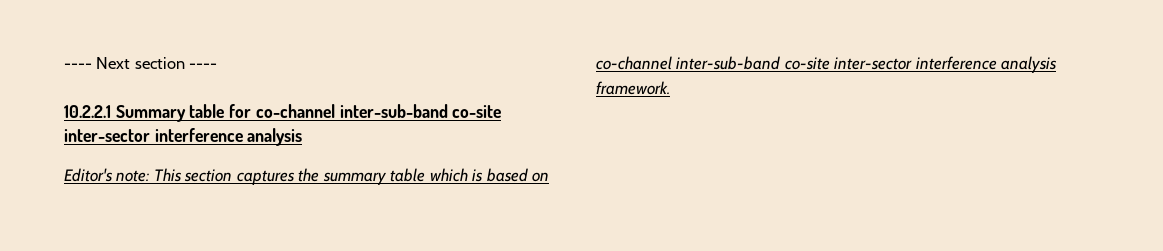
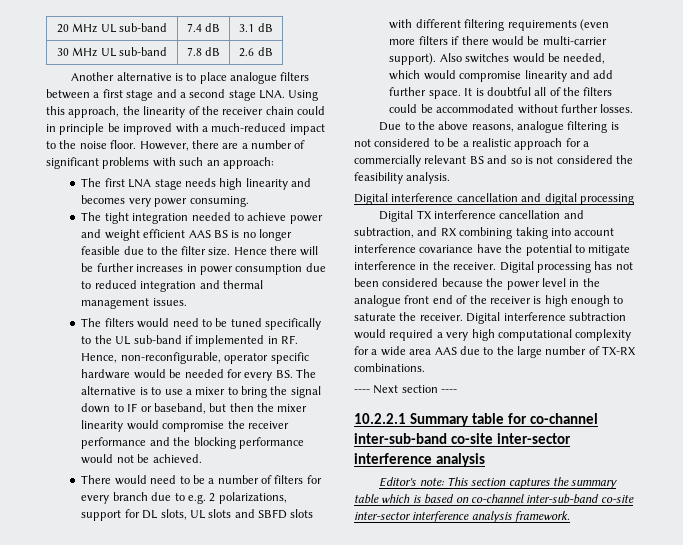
(64, 66) none -> [56,23,168,33] [186,23,221,32] [239,23,273,32] [56,47,168,57] [186,47,221,56] [239,47,273,57] [71,72,310,84] [46,89,319,101] [46,106,325,118] [46,123,325,135] [46,140,306,151] [46,157,274,169] [81,178,312,190] [81,195,249,207] [81,212,323,224] [81,229,293,241] [81,246,319,256] [81,263,326,275] [81,280,263,292] [81,298,187,309] [81,318,322,330] [81,335,299,347] [81,352,309,364] [81,369,317,381] [81,386,321,398] [81,403,308,414] [81,420,289,432] [81,437,304,449] [81,454,202,464] [81,475,322,485] [81,492,287,504] [81,509,314,521] [389,19,609,31] [389,36,607,46] [389,53,606,65] [389,70,614,82] [389,87,613,99] [389,104,634,114] [379,121,619,133] [354,138,589,150] [354,155,633,167] [354,172,451,184] [354,193,634,205] [379,210,584,222] [354,227,615,239] [354,244,631,256] [354,261,633,273] [354,278,600,290] [354,295,624,307] [354,312,626,324] [354,329,632,341] [354,346,637,358] [354,363,425,372] 20 MHz UL sub-band | 7.4 dB | 3.1 dB // 30 MHz UL sub-band | 7.8 dB | 2.6 dB // Another alternative is to place analogue filters between a first stage and a second stage LNA. Using this approach, the linearity of the receiver chain could in principle be improved with a much-reduced impact to the noise floor. However, there are a number of significant problems with such an approach: // The first LNA stage needs high linearity and becomes very power consuming. // The tight integration needed to achieve power and weight efficient AAS BS is no longer feasible due to the filter size. Hence there will be further increases in power consumption due to reduced integration and thermal management issues. // The filters would need to be tuned specifically to the UL sub-band if implemented in RF. Hence, non-reconfigurable, operator specific hardware would be needed for every BS. The alternative is to use a mixer to bring the signal down to IF or baseband, but then the mixer linearity would compromise the receiver performance and the blocking performance would not be achieved. // There would need to be a number of filters for every branch due to e.g. 2 polarizations, support for DL slots, UL slots and SBFD slots with different filtering requirements (even more filters if there would be multi-carrier support). Also switches would be needed, which would compromise linearity and add further space. It is doubtful all of the filters could be accommodated without further losses. // Due to the above reasons, analogue filtering is not considered to be a realistic approach for a commercially relevant BS and so is not considered the feasibility analysis. // Digital interference cancellation and digital processing // Digital TX interference cancellation and subtraction, and RX combining taking into account interference covariance have the potential to mitigate interference in the receiver. Digital processing has not been considered because the power level in the analogue front end of the receiver is high enough to saturate the receiver. Digital interference subtraction would required a very high computational complexity for a wide area AAS due to the large number of TX-RX combinations. //

